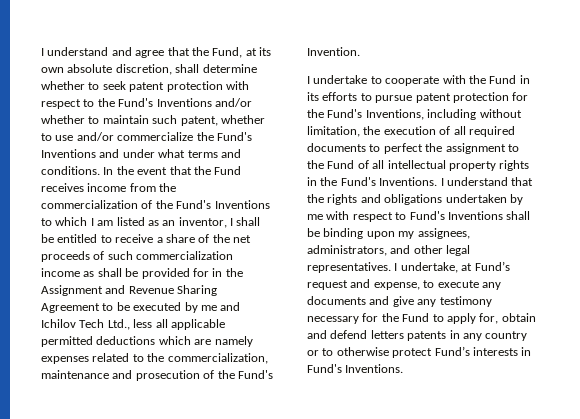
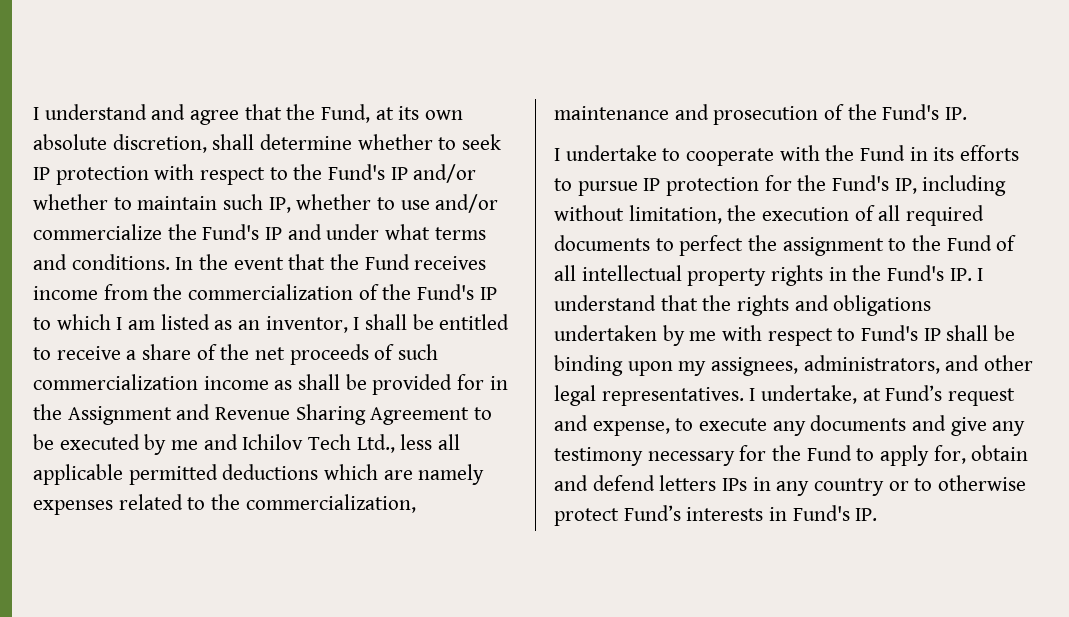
[129,82,165,92] patent -> [33,167,50,180] IP
[156,98,212,107] Inventions -> [390,167,408,180] IP
[180,116,218,126] patent, -> [268,197,291,213] IP,
[41,149,96,158] Inventions -> [265,227,283,240] IP
[214,200,270,209] Inventions -> [479,287,497,300] IP
[307,47,360,56] Invention. -> [945,107,968,120] IP.
[415,93,451,103] patent -> [643,178,661,191] IP
[365,109,424,120] Inventions, -> [894,178,917,194] IP,
[379,177,438,186] Inventions. -> [949,268,972,281] IP.
[447,211,503,220] Inventions -> [923,328,941,341] IP
[407,331,447,341] patents -> [722,478,748,491] IPs
[345,364,404,373] Inventions. -> [855,508,878,521] IP.

